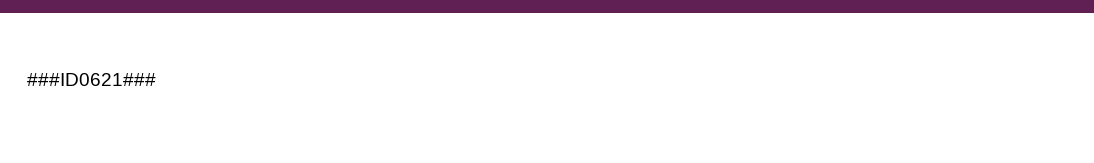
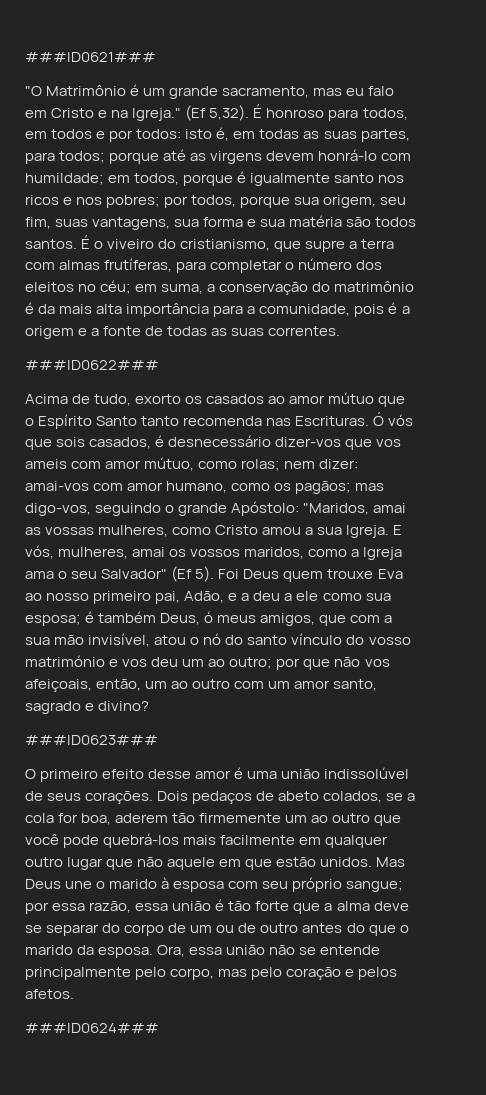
(156, 79) none -> [25,84,395,99] [25,104,408,121] [25,127,410,142] [25,149,412,164] [25,171,405,186] [25,195,407,208] [25,215,417,230] [25,235,395,252] [25,258,383,273] [25,280,415,295] [25,302,410,317] [25,326,341,339] [25,360,159,370] [25,392,406,407] [25,412,414,429] [25,435,402,450] [25,457,359,471] [25,481,385,494] [25,501,407,516] [25,525,403,538] [25,545,403,560] [25,566,403,582] [25,591,391,604] [25,611,393,626] [25,633,411,647] [25,655,390,670] [25,679,378,692] [25,701,150,714] [25,735,158,745] [25,767,410,782] [25,791,416,804] [25,813,402,826] [25,833,389,848] [25,857,406,870] [25,877,404,892] [25,899,409,914] [25,923,409,936] [25,945,381,958] [25,967,398,980] [25,989,74,999] [25,1023,159,1033] // "O Matrimônio é um grande sacramento, mas eu falo em Cristo e na Igreja." (Ef 5,32). É honroso para todos, em todos e por todos: isto é, em todas as suas partes, para todos; porque até as virgens devem honrá-lo com humildade; em todos, porque é igualmente santo nos ricos e nos pobres; por todos, porque sua origem, seu fim, suas vantagens, sua forma e sua matéria são todos santos. É o viveiro do cristianismo, que supre a terra com almas frutíferas, para completar o número dos eleitos no céu; em suma, a conservação do matrimônio é da mais alta importância para a comunidade, pois é a origem e a fonte de todas as suas correntes. // ###ID0622### // Acima de tudo, exorto os casados ao amor mútuo que o Espírito Santo tanto recomenda nas Escrituras. Ó vós que sois casados, é desnecessário dizer-vos que vos ameis com amor mútuo, como rolas; nem dizer: amai-vos com amor humano, como os pagãos; mas digo-vos, seguindo o grande Apóstolo: "Maridos, amai as vossas mulheres, como Cristo amou a sua Igreja. E vós, mulheres, amai os vossos maridos, como a Igreja ama o seu Salvador" (Ef 5). Foi Deus quem trouxe Eva ao nosso primeiro pai, Adão, e a deu a ele como sua esposa; é também Deus, ó meus amigos, que com a sua mão invisível, atou o nó do santo vínculo do vosso matrimónio e vos deu um ao outro; por que não vos afeiçoais, então, um ao outro com um amor santo, sagrado e divino? // ###ID0623### // O primeiro efeito desse amor é uma união indissolúvel de seus corações. Dois pedaços de abeto colados, se a cola for boa, aderem tão firmemente um ao outro que você pode quebrá-los mais facilmente em qualquer outro lugar que não aquele em que estão unidos. Mas Deus une o marido à esposa com seu próprio sangue; por essa razão, essa união é tão forte que a alma deve se separar do corpo de um ou de outro antes do que o marido da esposa. Ora, essa união não se entende principalmente pelo corpo, mas pelo coração e pelos afetos. // ###ID0624###

